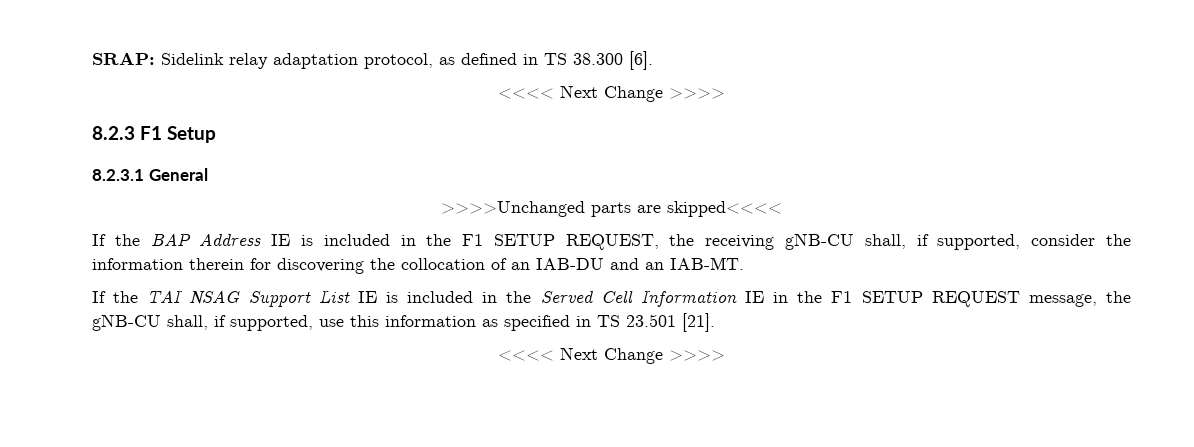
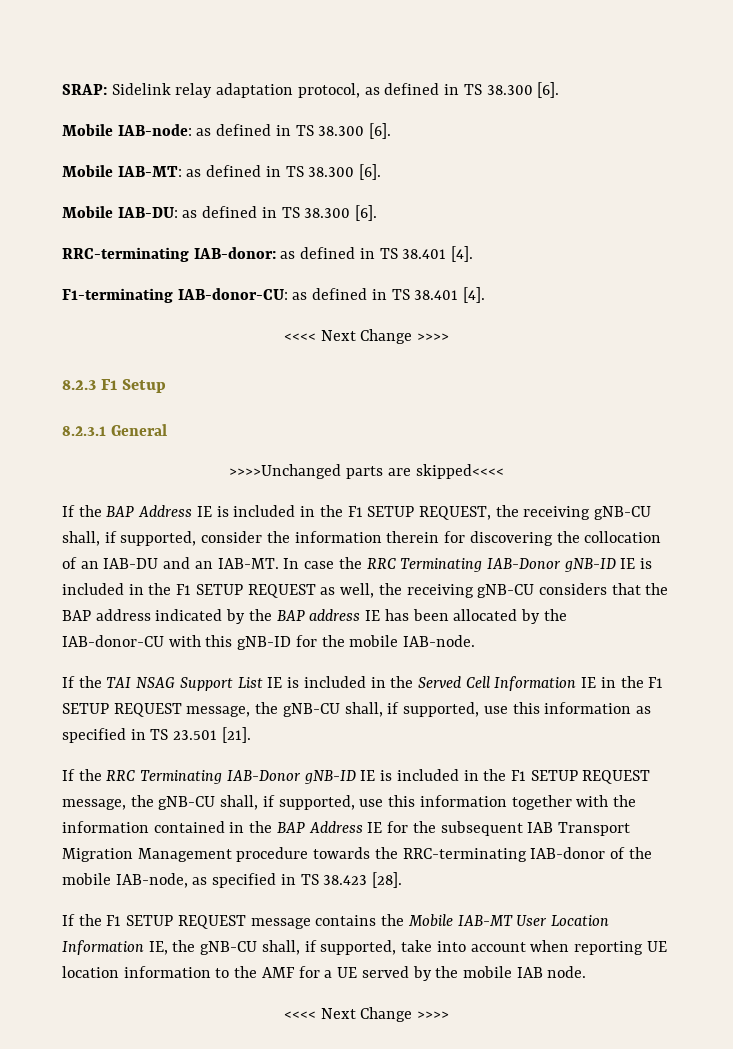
(653, 60) none -> [62,123,392,139] [62,164,382,180] [62,205,378,221] [62,246,474,262] [62,287,486,303] // Mobile IAB-node: as defined in TS 38.300 [6]. // Mobile IAB-MT: as defined in TS 38.300 [6]. // Mobile IAB-DU: as defined in TS 38.300 [6]. // RRC-terminating IAB-donor: as defined in TS 38.401 [4]. // F1-terminating IAB-donor-CU: as defined in TS 38.401 [4].
(744, 263) none -> [283,557,653,572] [62,583,669,598] [62,609,567,624] [62,635,476,650] In case the RRC Terminating IAB-Donor gNB-ID IE is included in the F1 SETUP REQUEST as well, the receiving gNB-CU considers that the BAP address indicated by the BAP address IE has been allocated by the IAB-donor-CU with this gNB-ID for the mobile IAB-node.
(715, 322) none -> [62,769,651,784] [62,795,636,810] [62,821,630,836] [62,847,652,862] [62,872,403,888] [62,914,609,929] [62,940,667,955] [62,966,587,981] // If the RRC Terminating IAB-Donor gNB-ID IE is included in the F1 SETUP REQUEST message, the gNB-CU shall, if supported, use this information together with the information contained in the BAP Address IE for the subsequent IAB Transport Migration Management procedure towards the RRC-terminating IAB-donor of the mobile IAB-node, as specified in TS 38.423 [28]. // If the F1 SETUP REQUEST message contains the Mobile IAB-MT User Location Information IE, the gNB-CU shall, if supported, take into account when reporting UE location information to the AMF for a UE served by the mobile IAB node.

